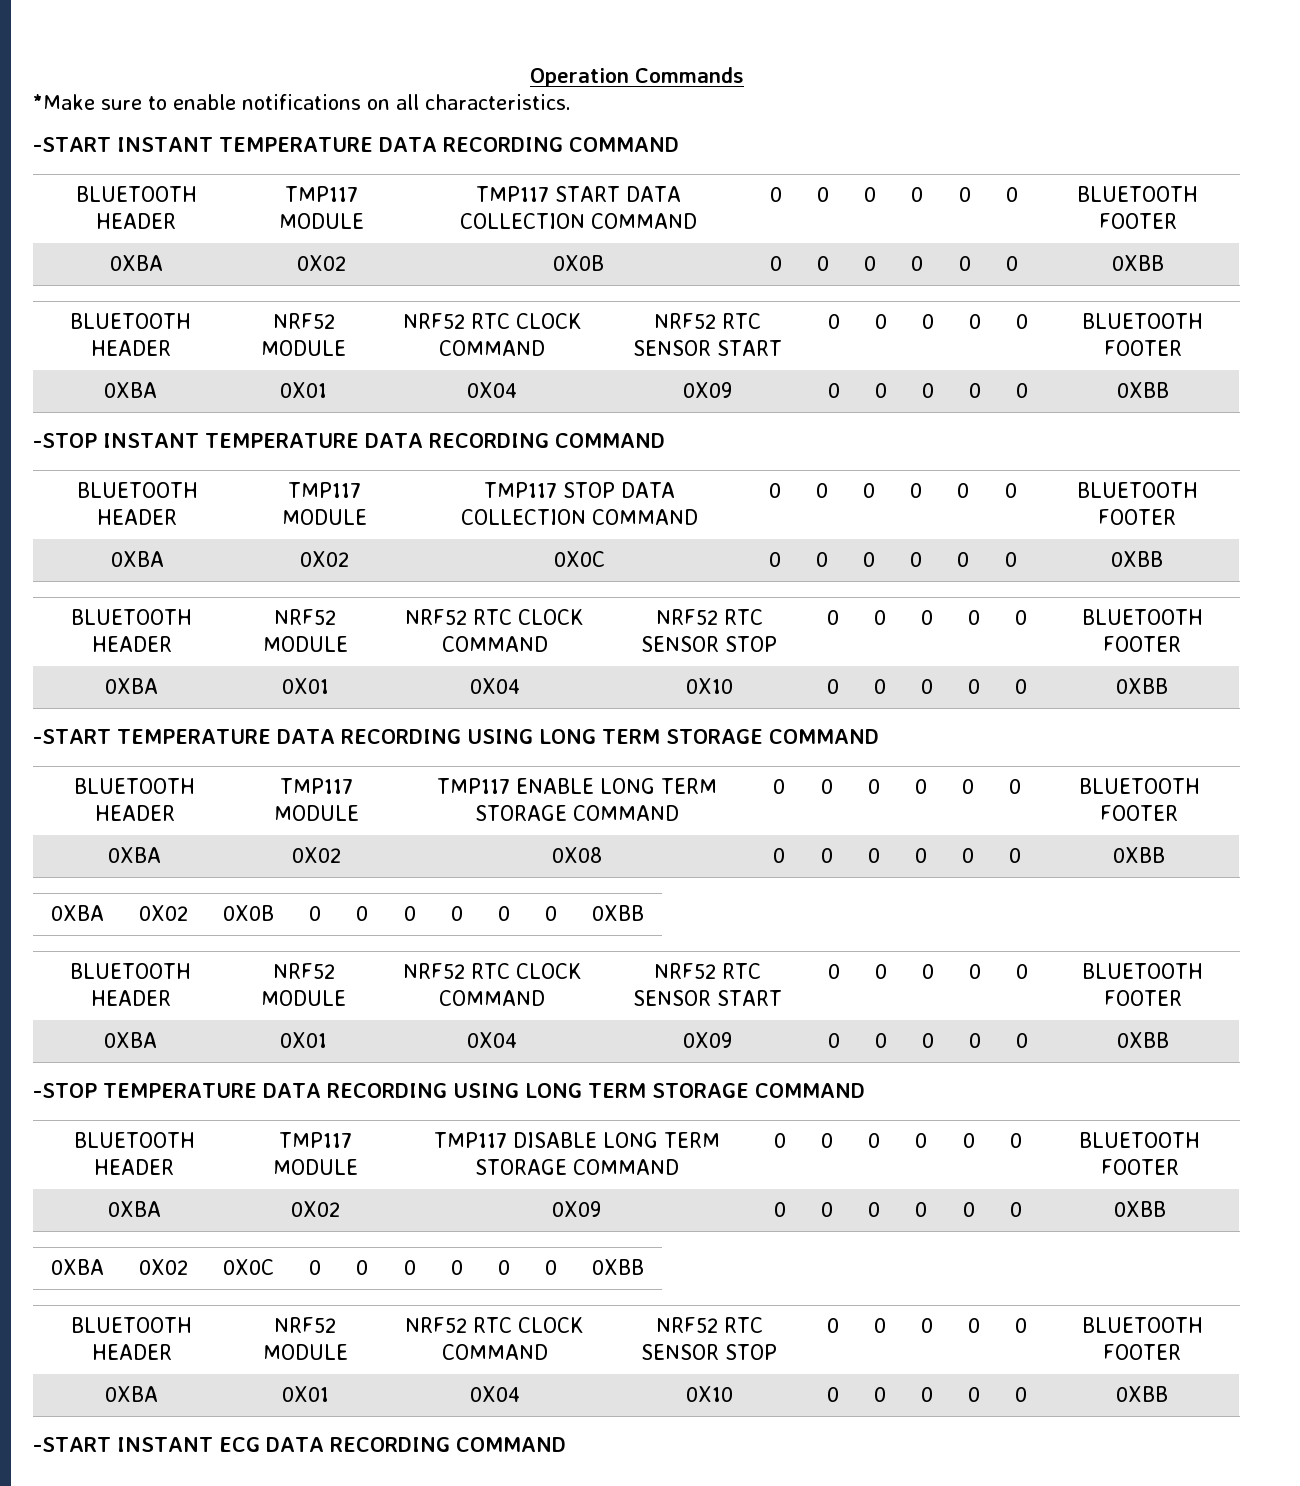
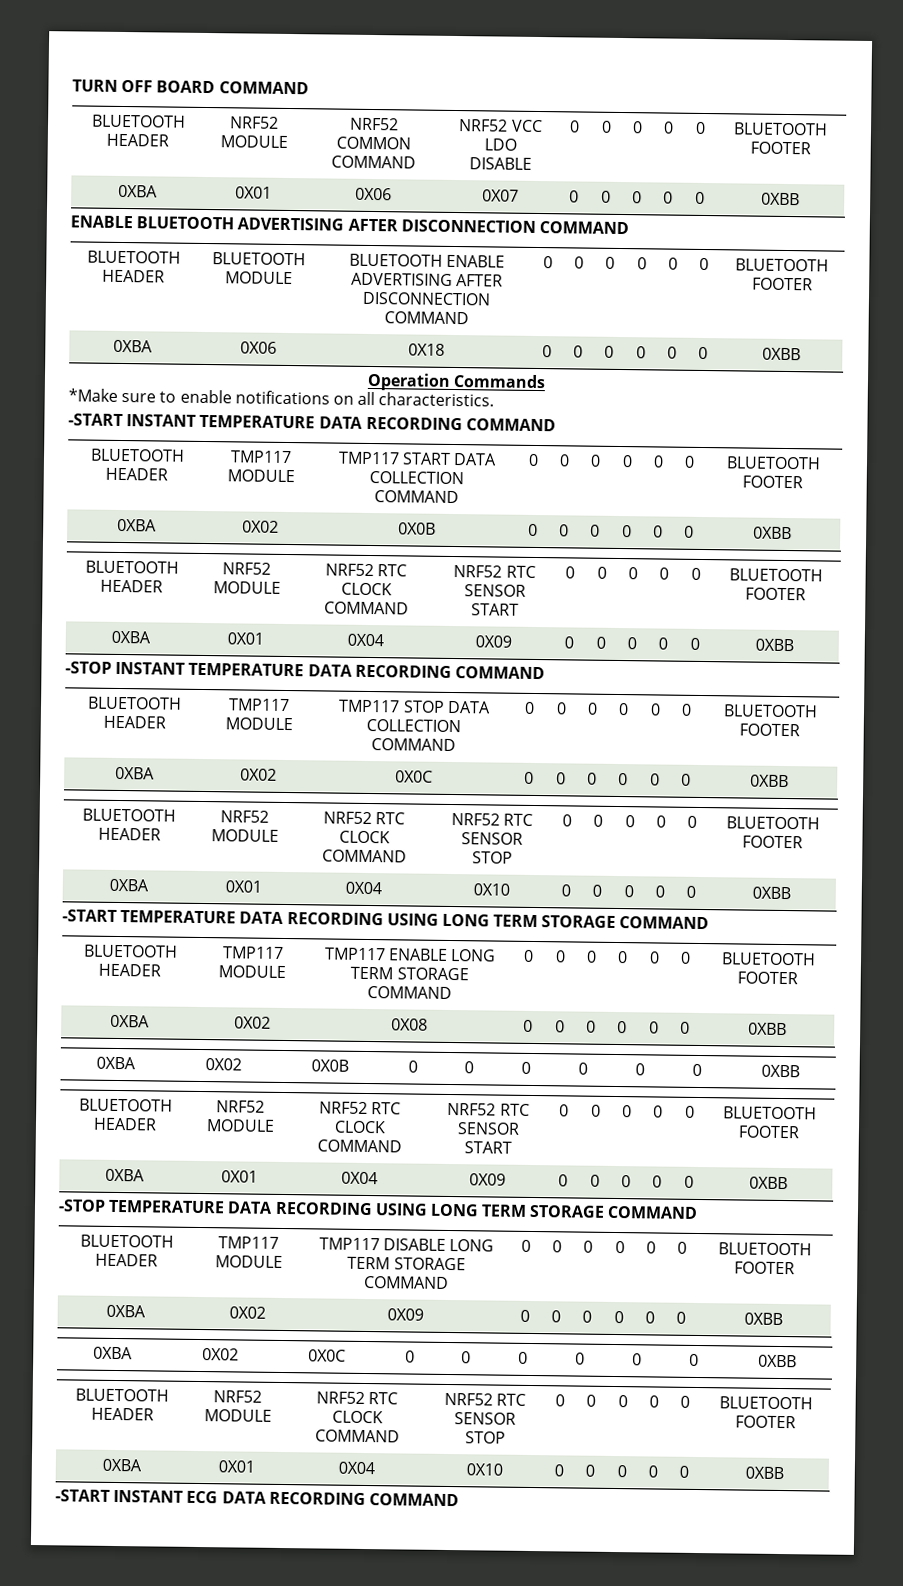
(530, 77) none -> [72,79,309,95] [90,114,186,128] [106,133,169,147] [229,116,279,129] [219,135,288,148] [348,117,399,131] [335,136,411,150] [330,155,416,169] [458,119,543,133] [483,138,517,151] [468,157,532,170] [569,120,580,133] [600,120,612,133] [631,121,643,134] [663,121,674,134] [694,121,706,135] [733,122,828,136] [749,141,811,155] [118,184,158,198] [235,186,272,199] [354,187,392,201] [481,189,519,202] [569,190,579,203] [600,190,611,203] [631,191,642,204] [663,191,673,204] [694,191,705,204] [760,192,800,206] [70,215,629,235] [86,250,181,264] [102,269,165,283] [212,252,306,266] [225,271,293,285] [348,253,506,268] [350,272,504,287] [362,291,491,306] [383,311,469,325] [542,256,553,269] [573,256,584,269] [605,256,615,269] [636,257,647,270] [667,257,678,270] [699,257,709,271] [735,258,829,272] [751,277,813,291] [113,339,153,353] [239,341,277,354] [407,343,445,356] [541,345,552,358] [572,345,583,358] [604,345,614,358] [635,346,646,359] [666,346,677,359] [698,346,708,360] [761,347,801,361] TURN OFF BOARD COMMAND // BLUETOOTH HEADER | NRF52 MODULE | NRF52 COMMON COMMAND | NRF52 VCC LDO DISABLE | 0 | 0 | 0 | 0 | 0 | BLUETOOTH FOOTER // 0XBA | 0X01 | 0X06 | 0X07 | 0 | 0 | 0 | 0 | 0 | 0XBB // ENABLE BLUETOOTH ADVERTISING AFTER DISCONNECTION COMMAND // BLUETOOTH HEADER | BLUETOOTH MODULE | BLUETOOTH ENABLE ADVERTISING AFTER DISCONNECTION COMMAND | 0 | 0 | 0 | 0 | 0 | 0 | BLUETOOTH FOOTER // 0XBA | 0X06 | 0X18 | 0 | 0 | 0 | 0 | 0 | 0 | 0XBB //

